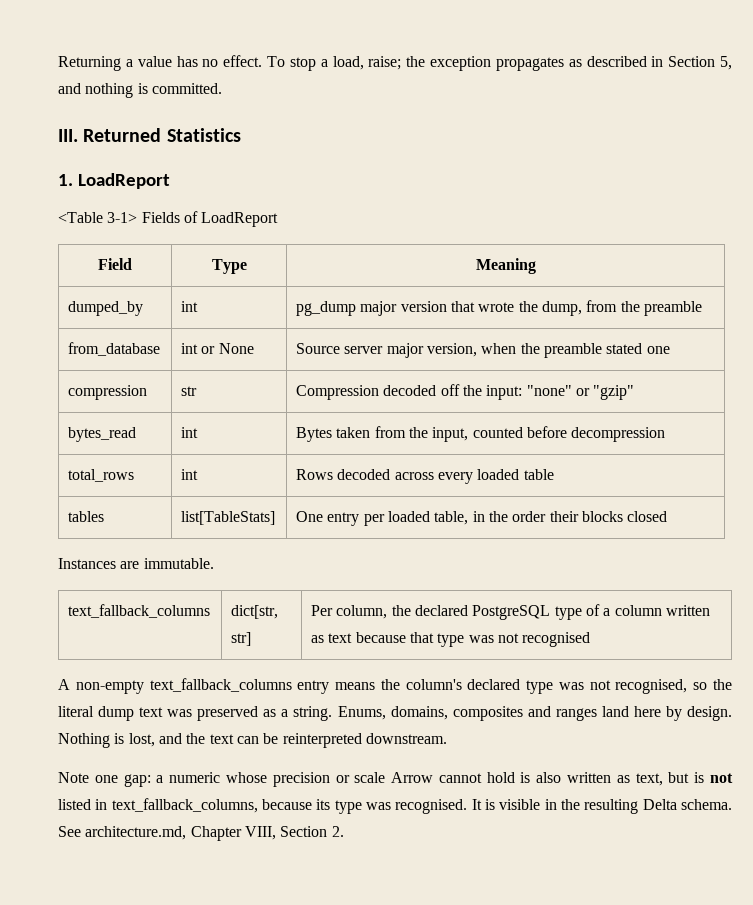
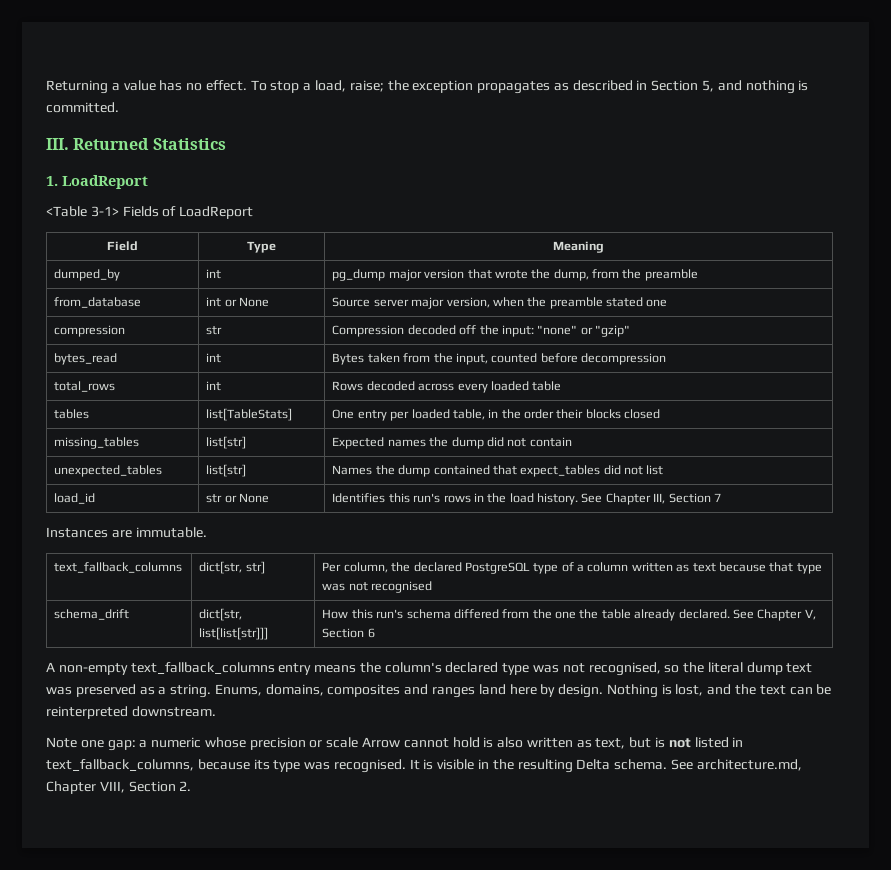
(668, 516) none -> [54,437,140,449] [206,436,247,449] [332,437,572,449] [54,465,163,477] [206,464,247,477] [332,465,664,477] [54,493,96,504] [206,493,270,503] [332,493,721,505] // missing_tables | list[str] | Expected names the dump did not contain // unexpected_tables | list[str] | Names the dump contained that expect_tables did not list // load_id | str or None | Identifies this run's rows in the load history. See Chapter III, Section 7
(591, 639) none -> [54,609,130,620] [199,608,243,621] [199,627,269,640] [322,609,816,621] [322,628,375,638] // schema_drift | dict[str, list[list[str]]] | How this run's schema differed from the one the table already declared. See Chapter V, Section 6

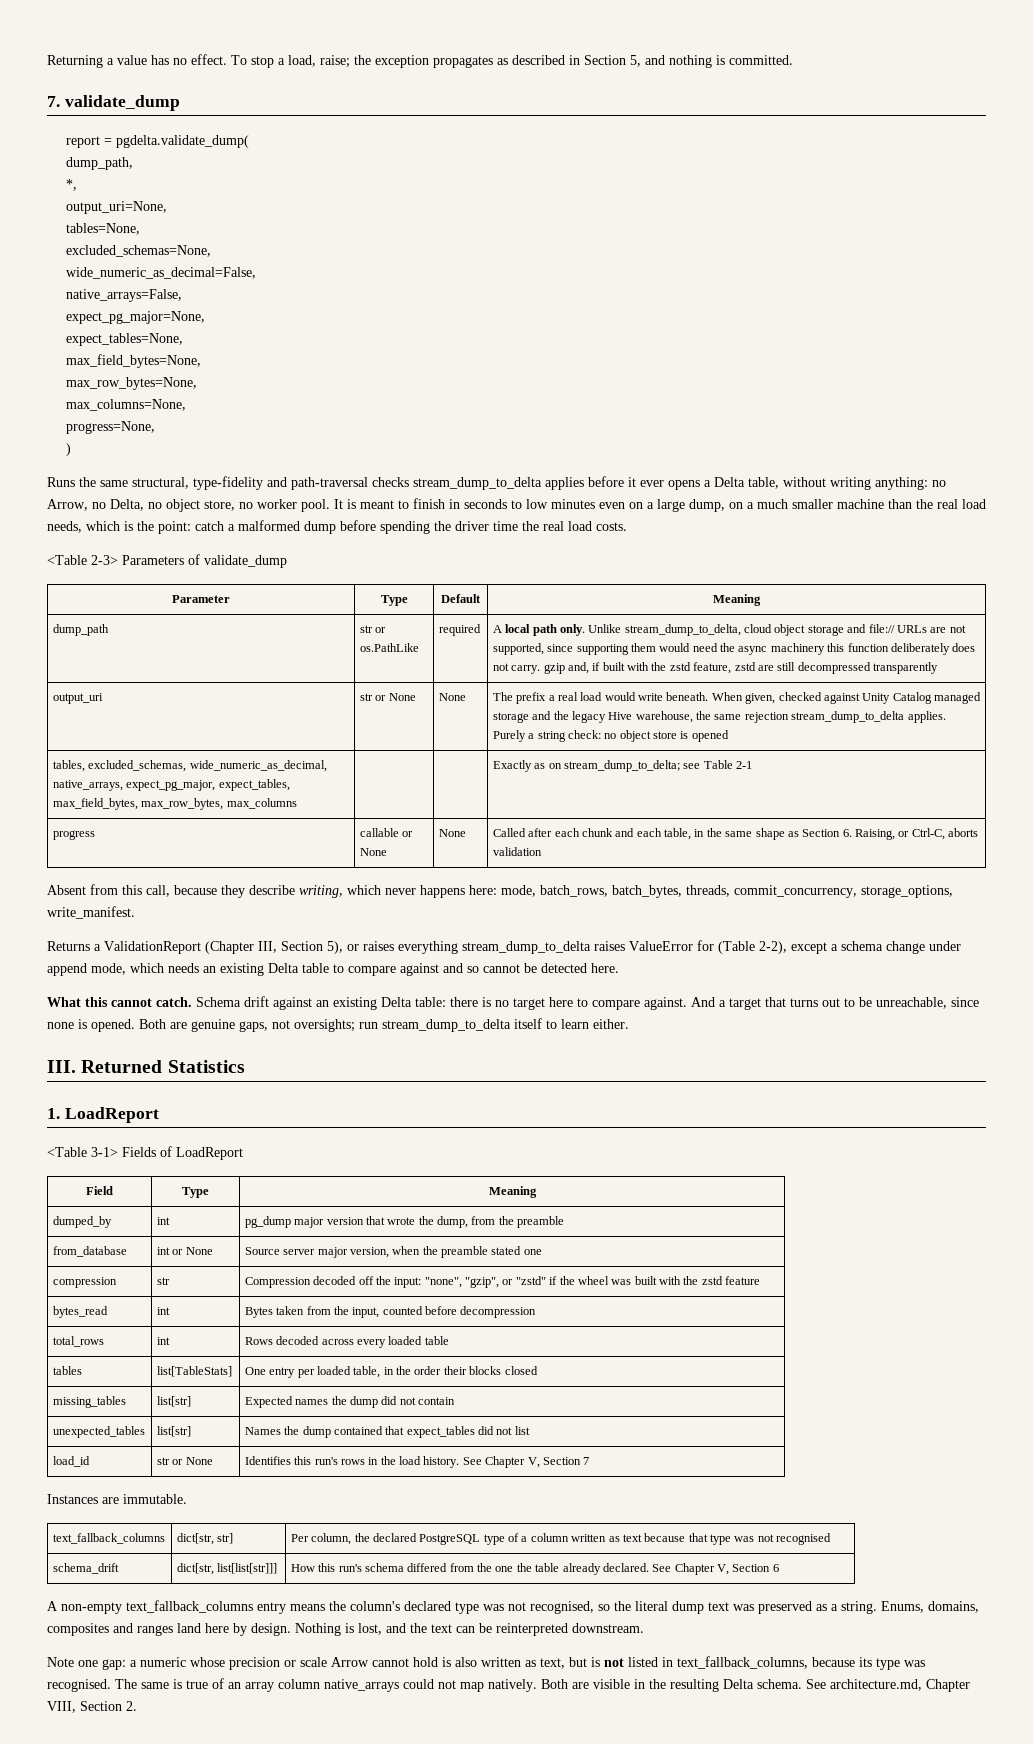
(119, 107) none -> [47,95,180,111] [65,135,249,148] [65,157,133,170] [65,179,77,191] [65,201,167,214] [65,223,140,235] [65,245,211,257] [65,267,256,279] [65,289,182,302] [65,311,205,324] [65,333,183,346] [65,354,201,368] [65,377,197,390] [65,399,186,411] [65,421,155,434] [65,443,71,456] [47,476,946,490] [47,498,986,512] [47,520,627,534] [47,554,287,568] [172,595,230,603] [380,595,408,606] [441,594,481,603] [713,594,761,606] [52,624,109,636] [359,625,387,633] [359,643,419,652] [438,624,481,636] [492,624,966,636] [492,643,976,655] [492,662,939,674] [52,693,103,704] [359,693,416,701] [438,693,466,701] [492,692,982,704] [492,711,946,723] [492,730,729,742] [52,760,327,772] [52,779,290,791] [52,798,297,810] [492,760,753,772] [52,830,95,840] [359,828,414,837] [359,848,387,856] [438,829,466,837] [492,828,979,840] [492,847,542,856] [47,884,953,898] [47,906,135,919] [47,940,961,954] [47,963,619,976] [47,996,979,1010] [47,1018,629,1032] // 7. validate_dump // report = pgdelta.validate_dump( // dump_path, // *, // output_uri=None, // tables=None, // excluded_schemas=None, // wide_numeric_as_decimal=False, // native_arrays=False, // expect_pg_major=None, // expect_tables=None, // max_field_bytes=None, // max_row_bytes=None, // max_columns=None, // progress=None, // ) // Runs the same structural, type-fidelity and path-traversal checks stream_dump_to_delta applies before it ever opens a Delta table, without writing anything: no Arrow, no Delta, no object store, no worker pool. It is meant to finish in seconds to low minutes even on a large dump, on a much smaller machine than the real load needs, which is the point: catch a malformed dump before spending the driver time the real load costs. // <Table 2-3> Parameters of validate_dump // Parameter | Type | Default | Meaning // dump_path | str or os.PathLike | required | A local path only. Unlike stream_dump_to_delta, cloud object storage and file:// URLs are not supported, since supporting them would need the async machinery this function deliberately does not carry. gzip and, if built with the zstd feature, zstd are still decompressed transparently // output_uri | str or None | None | The prefix a real load would write beneath. When given, checked against Unity Catalog managed storage and the legacy Hive warehouse, the same rejection stream_dump_to_delta applies. Purely a string check: no object store is opened // tables, excluded_schemas, wide_numeric_as_decimal, native_arrays, expect_pg_major, expect_tables, max_field_bytes, max_row_bytes, max_columns | | | Exactly as on stream_dump_to_delta; see Table 2-1 // progress | callable or None | None | Called after each chunk and each table, in the same shape as Section 6. Raising, or Ctrl-C, aborts validation // Absent from this call, because they describe writing, which never happens here: mode, batch_rows, batch_bytes, threads, commit_concurrency, storage_options, write_manifest. // Returns a ValidationReport (Chapter III, Section 5), or raises everything stream_dump_to_delta raises ValueError for (Table 2-2), except a schema change under append mode, which needs an existing Delta table to compare against and so cannot be detected here. // What this cannot catch. Schema drift against an existing Delta table: there is no target here to compare against. And a target that turns out to be unreachable, since none is opened. Both are genuine gaps, not oversights; run stream_dump_to_delta itself to learn either.
[537,325,631,337] "none" or "gzip" -> [424,1276,761,1288] "none", "gzip", or "zstd" if the wheel was built with the zstd feature
[653,493,666,504] III, -> [527,1457,540,1468] V,
[409,759,434,770] It is -> [115,1678,589,1692] The same is true of an array column native_arrays could not map natively. Both are

